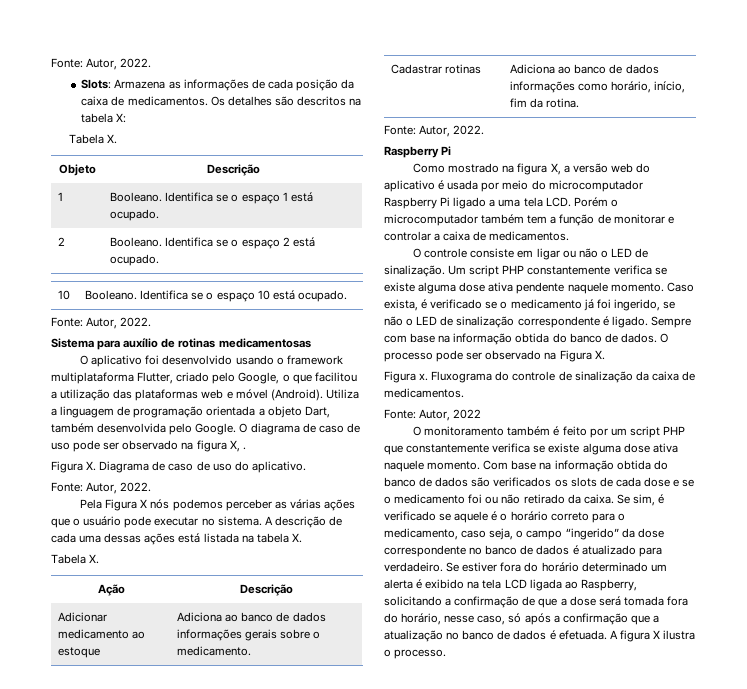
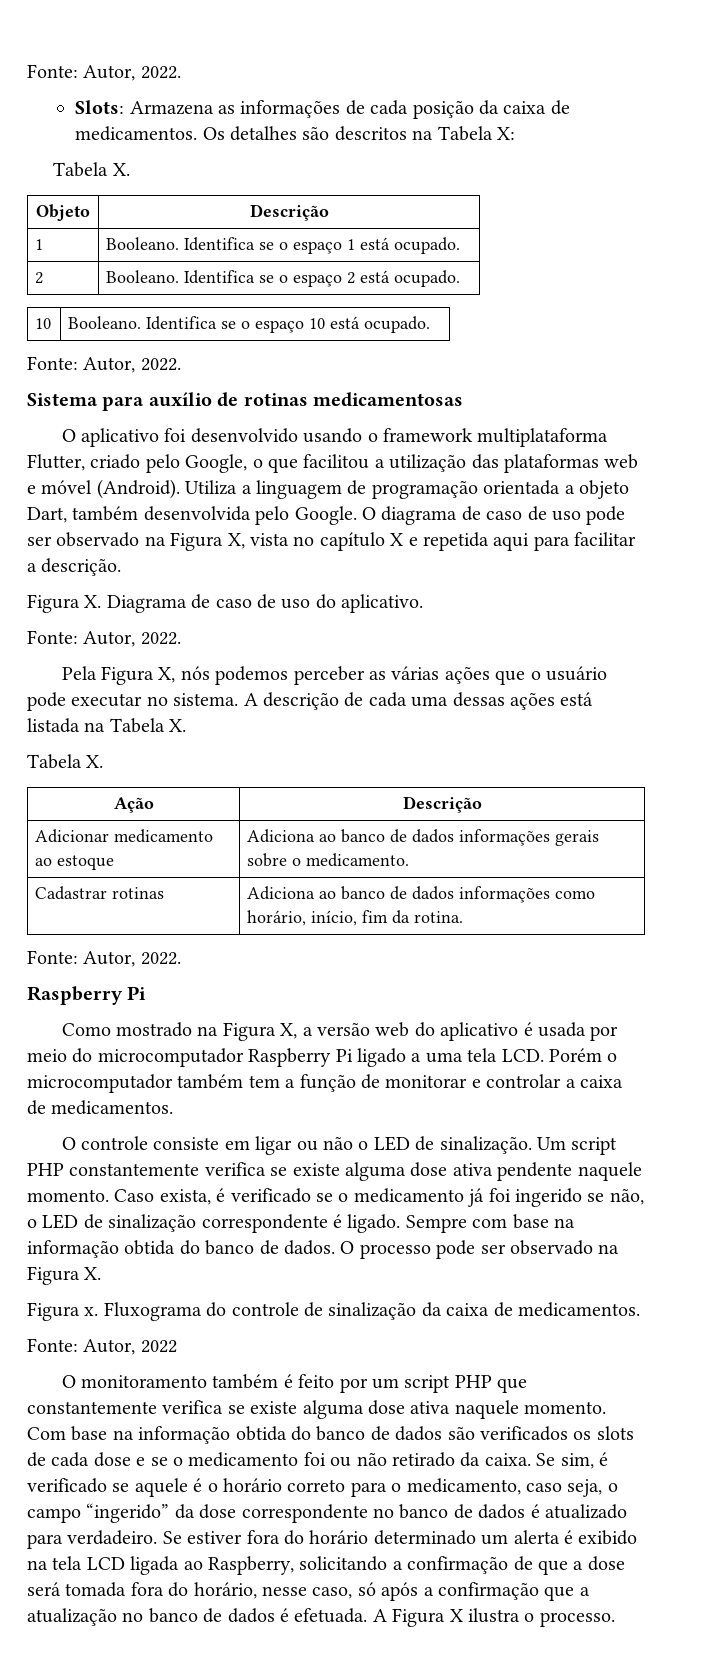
[81,113,114,123] tabela -> [437,126,493,141] Tabela
[196,440,246,452] figura X, . -> [170,532,637,551] [27,558,122,576] Figura X, vista no capítulo X e repetida aqui para facilitar a descrição.
[140,499,148,508] X -> [158,667,176,683] X,
[256,533,289,543] tabela -> [109,718,165,733] Tabela
[517,163,548,175] figura -> [222,1022,276,1041] Figura
[613,299,675,311] [384,316,403,326] ingerido, se não -> [514,1188,644,1207] ingerido se não,
[619,630,650,642] figura -> [392,1608,446,1627] Figura

